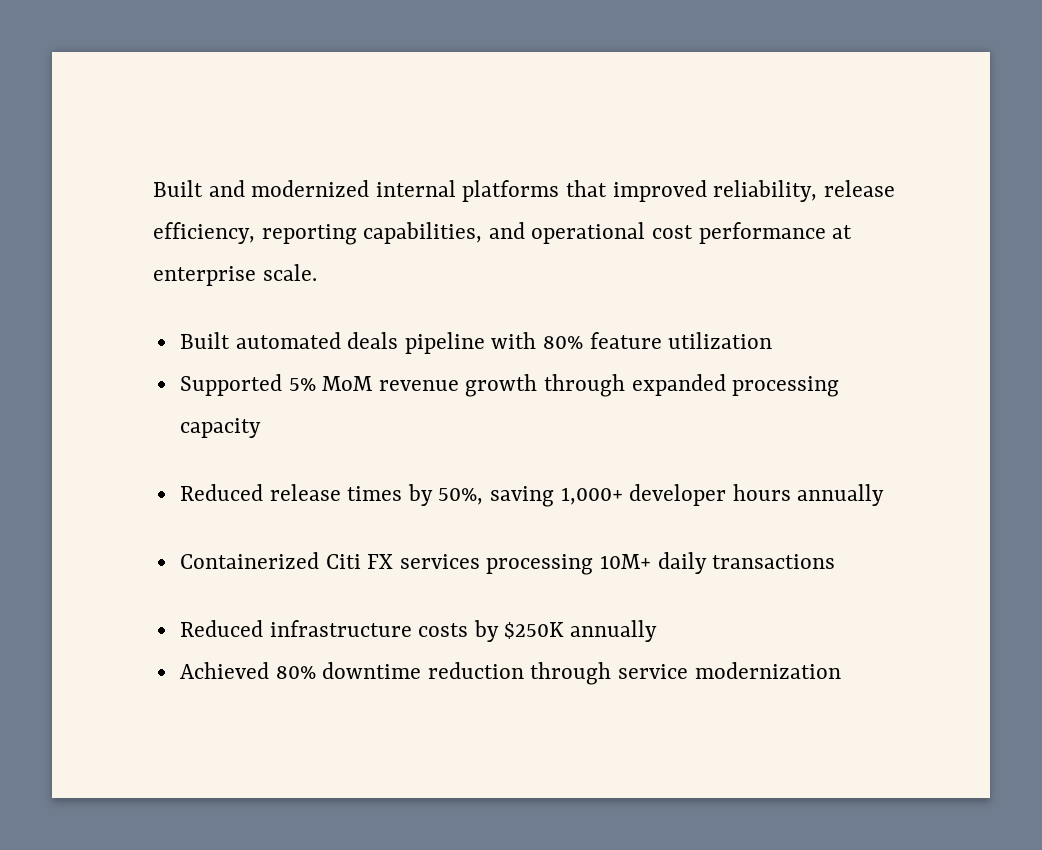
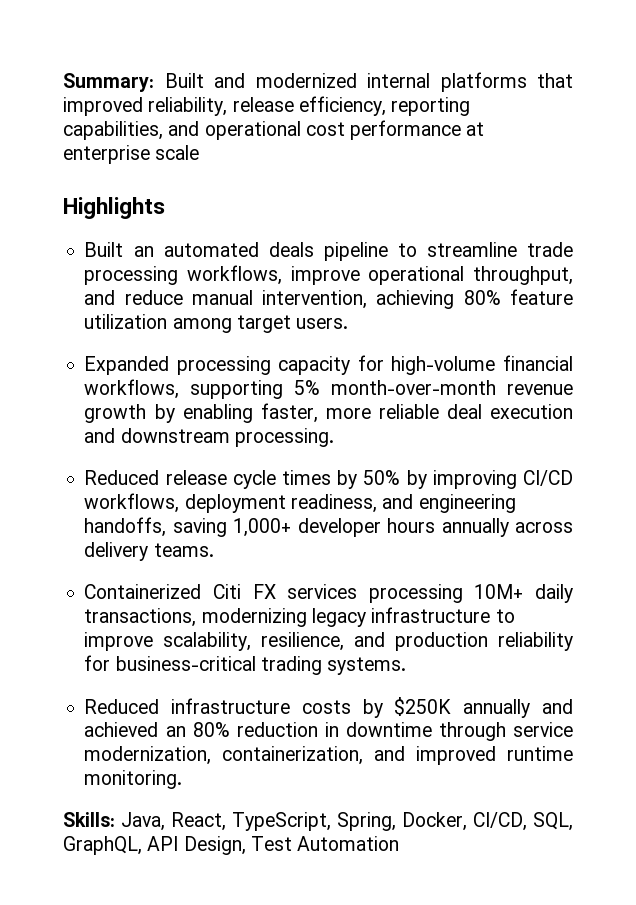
(153, 188) none -> [63,73,154,92] Summary:
[262,264,317,281] [179,332,230,349] scale. // Built -> [155,145,200,160] [63,197,165,219] [84,242,154,257] scale // Highlights // Built an
[491,332,773,349] [179,374,840,397] [179,418,261,438] with 80% feature utilization // Supported 5% MoM revenue growth through expanded processing capacity -> [397,242,573,257] [84,265,573,285] [84,289,573,309] [84,314,349,333] [84,355,573,375] [84,379,573,399] [84,403,573,423] [84,428,334,447] to streamline trade processing workflows, improve operational throughput, and reduce manual intervention, achieving 80% feature utilization among target users. // Expanded processing capacity for high-volume financial workflows, supporting 5% month-over-month revenue growth by enabling faster, more reliable deal execution and downstream processing.
(341, 492) none -> [232,470,276,489] cycle
[438,488,484,505] 50%, -> [363,470,574,489] [84,493,516,513] [84,517,167,537] 50% by improving CI/CD workflows, deployment readiness, and engineering handoffs,
(885, 495) none -> [515,522,573,533] [84,542,214,561] across delivery teams.
[712,554,836,569] transactions -> [84,607,515,627] [84,632,573,651] [84,655,407,675] transactions, modernizing legacy infrastructure to improve scalability, resilience, and production reliability for business-critical trading systems.
[179,662,841,685] // Achieved 80% downtime reduction through service modernization -> [542,699,573,714] [84,722,573,741] [84,746,573,765] [84,770,183,789] [63,812,573,831] [63,836,400,855] and achieved an 80% reduction in downtime through service modernization, containerization, and improved runtime monitoring. // Skills: Java, React, TypeScript, Spring, Docker, CI/CD, SQL, GraphQL, API Design, Test Automation

